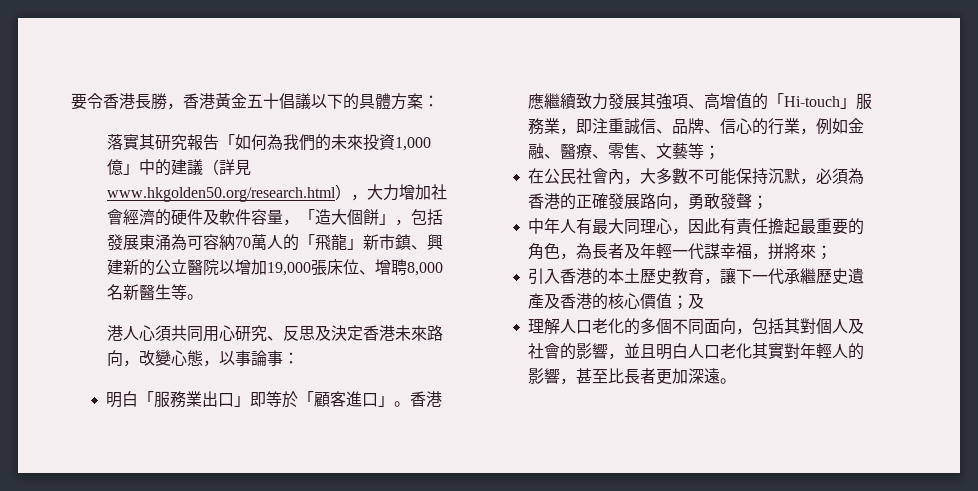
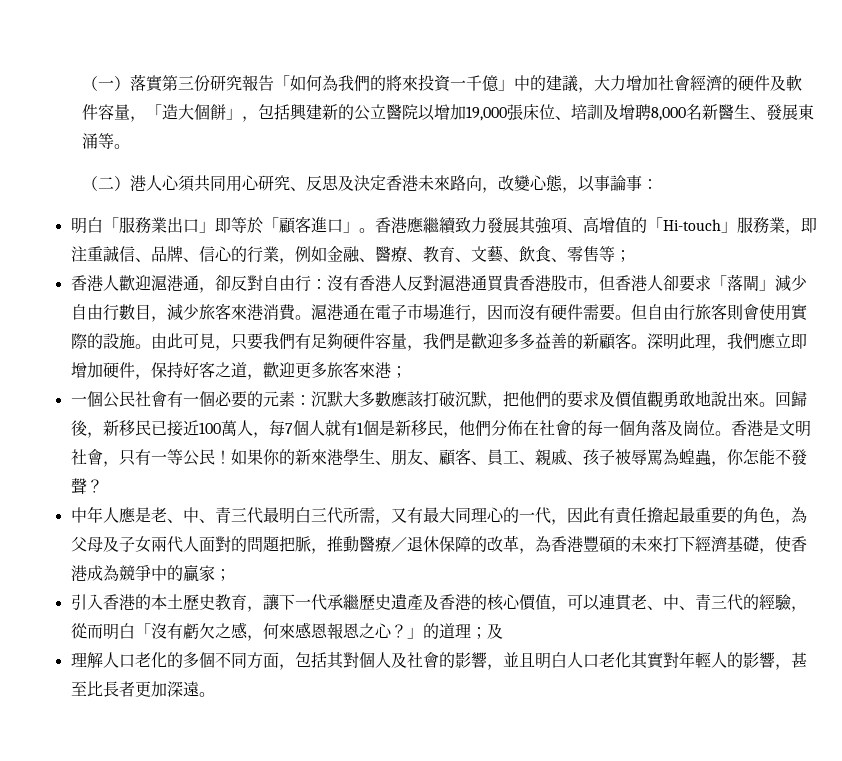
[71,93,439,110] [106,134,155,150] 要令香港長勝，香港黃金五十倡議以下的具體方案： // 落實其 -> [82,74,211,92] （一）落實第三份
[330,134,431,151] [106,159,251,176] [106,184,351,202] 未來投資1,000億」中的建議（詳見www.hkgolden50.org/research.html） -> [386,74,579,92] 將來投資一千億」中的建議
[106,234,427,251] 發展東涌為可容納70萬人的「飛龍」新市鎮、 -> (291, 112) none
(375, 272) none -> [571,104,620,120] 培訓及
(171, 292) none -> [750,104,815,120] [82,133,99,149] 、發展東涌
(203, 297) none -> [82,176,131,191] （二）
[608,143,721,160] [528,168,865,185] [528,193,769,210] [528,218,577,234] 零售、文藝等； // 在公民社會內，大多數不可能保持沉默，必須為香港的正確發展路向，勇敢發聲； // 中年人 -> [422,245,631,263] [70,274,807,293] [70,303,808,322] [70,332,807,351] [70,361,407,380] [70,390,807,409] [70,419,811,438] [70,448,807,467] [70,478,103,494] [70,506,407,525] 教育、文藝、飲食、零售等； // 香港人歡迎滬港通，卻反對自由行：沒有香港人反對滬港通買貴香港股市，但香港人卻要求「落閘」減少自由行數目，減少旅客來港消費。滬港通在電子市場進行，因而沒有硬件需要。但自由行旅客則會使用實際的設施。由此可見，只要我們有足夠硬件容量，我們是歡迎多多益善的新顧客。深明此理，我們應立即增加硬件，保持好客之道，歡迎更多旅客來港； // 一個公民社會有一個必要的元素：沉默大多數應該打破沉默，把他們的要求及價值觀勇敢地說出來。回歸後，新移民已接近100萬人，每7個人就有1個是新移民，他們分佈在社會的每一個角落及崗位。香港是文明社會，只有一等公民！如果你的新來港學生、朋友、顧客、員工、親戚、孩子被辱罵為蝗蟲，你怎能不發聲？ // 中年人應是老、中、青三代最明白三代所需，又
(673, 226) none -> [502,507,551,524] 的一代
[592,243,817,260] 長者及年輕一代謀幸福，拼將來 -> [70,535,807,554] [70,564,215,582] 父母及子女兩代人面對的問題把脈，推動醫療／退休保障的改革，為香港豐碩的未來打下經濟基礎，使香港成為競爭中的贏家
(673, 301) none -> [550,593,807,612] [70,622,471,641] ，可以連貫老、中、青三代的經驗，從而明白「沒有虧欠之感，何來感恩報恩之心？」的道理
[704,318,737,334] 面向 -> [246,652,279,669] 方面

